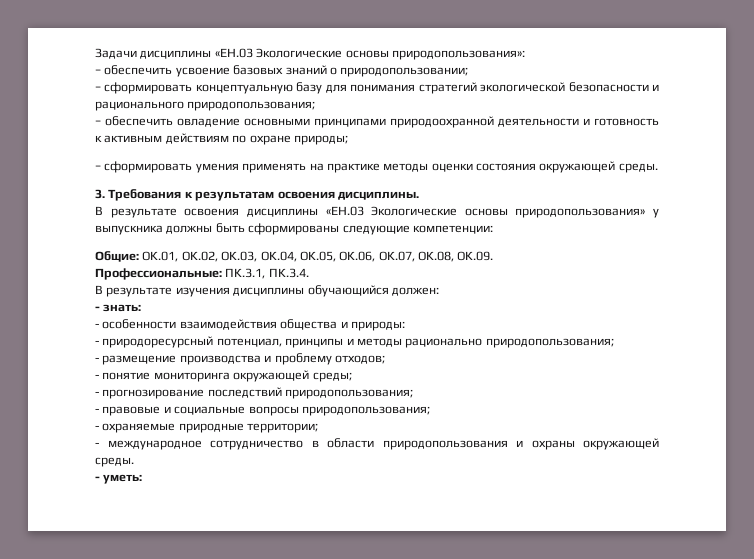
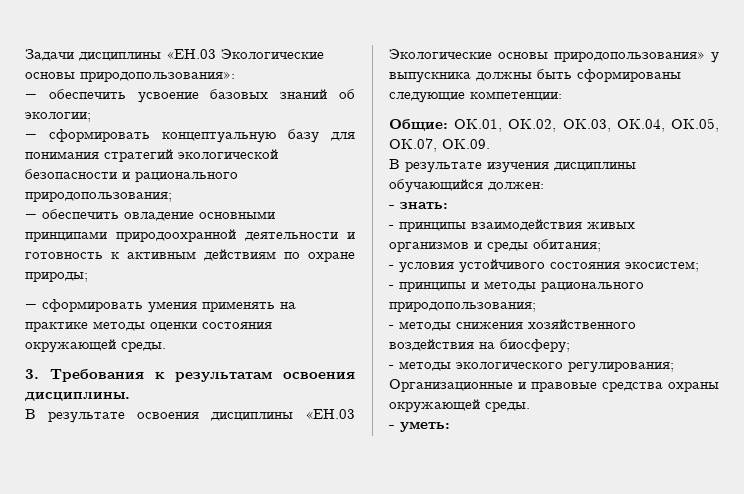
[329,67,469,77] о природопользовании; -> [339,89,356,99] [25,112,91,122] об экологии;
[339,251,494,262] [95,268,309,280] ОК.06, ОК.07, ОК.08, ОК.09. // Профессиональные: ПК.3.1, ПК.3.4. -> [389,138,490,152] ОК.07, ОК.09.
[102,319,405,331] [95,336,282,348] особенности взаимодействия общества и природы: // - природоресурсный потенциал, -> [399,219,635,232] [389,239,601,252] [389,259,699,273] [389,285,394,289] принципы взаимодействия живых организмов и среды обитания; // - условия устойчивого состояния экосистем; // -
[405,338,614,348] [95,353,385,365] [95,370,352,382] [95,387,414,399] [95,406,430,416] [95,423,319,433] [95,438,523,450] рационально природопользования; // - размещение производства и проблему отходов; // - понятие мониторинга окружающей среды; // - прогнозирование последствий природопользования; // - правовые и социальные вопросы природопользования; // - охраняемые природные территории; // - международное сотрудничество в области природопользования и -> [541,282,644,292] [389,302,536,312] [389,319,636,331] [389,339,570,353] [389,361,674,373] [389,379,663,392] рационального природопользования; // - методы снижения хозяйственного воздействия на биосферу; // - методы экологического регулирования; Организационные и правовые средства

